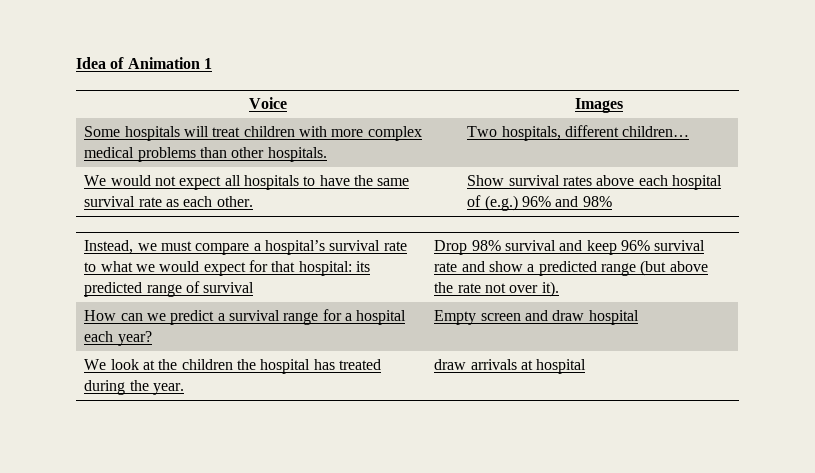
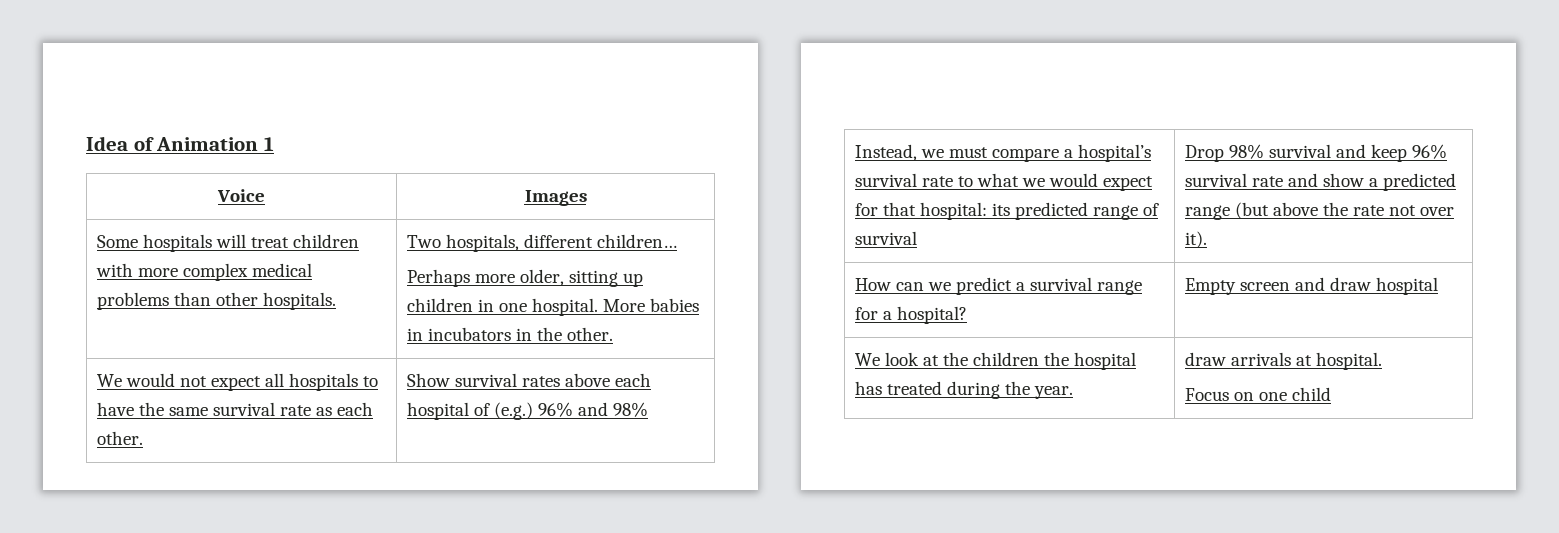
(690, 131) none -> [406,269,643,287] [406,298,699,316] [406,327,613,341] // Perhaps more older, sitting up children in one hospital. More babies in incubators in the other.
[356,310,407,325] [84,331,152,346] hospital each year? -> [896,306,967,324] hospital?
[536,359,587,374] hospital -> [1315,352,1382,370] [1184,387,1331,401] hospital. // Focus on one child

